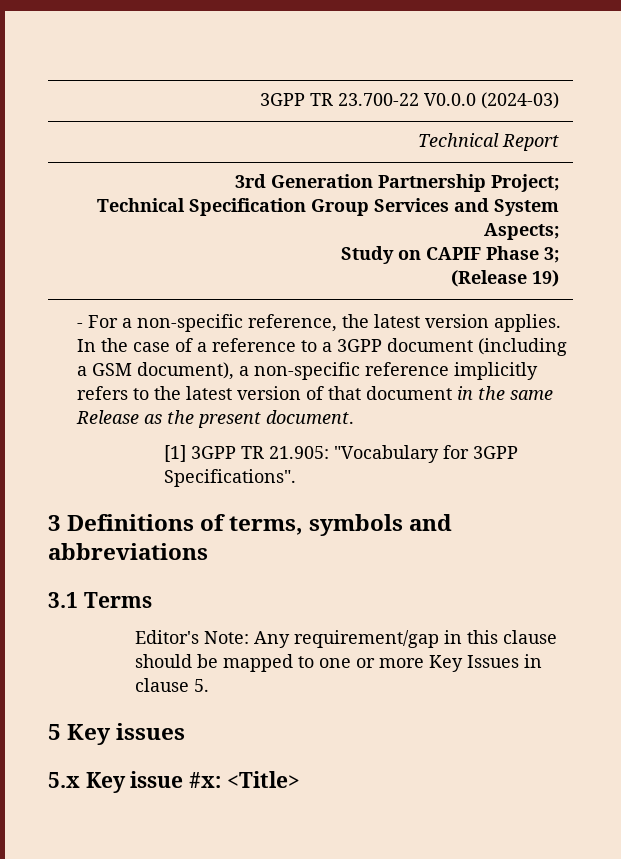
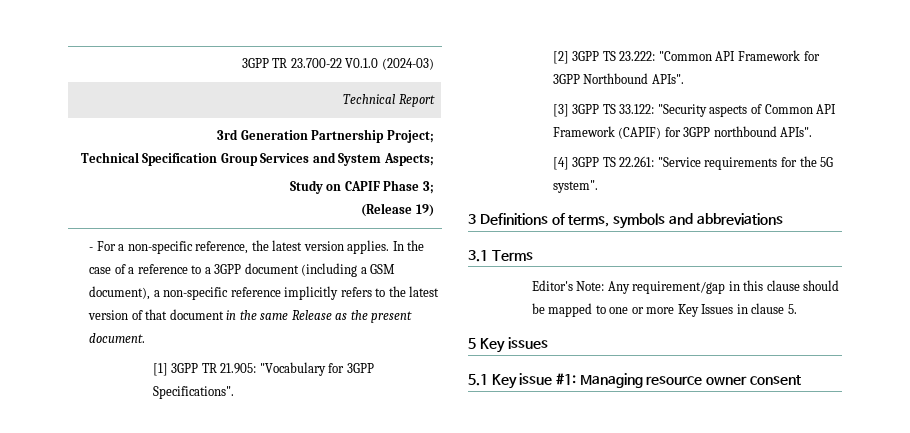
[423,93,476,106] V0.0.0 -> [345,58,379,68] V0.1.0
(297, 478) none -> [552,50,820,64] [552,73,684,84] [552,104,837,117] [552,126,813,139] [552,156,834,170] [552,180,598,193] // [2] 3GPP TS 23.222: "Common API Framework for 3GPP Northbound APIs". // [3] 3GPP TS 33.122: "Security aspects of Common API Framework (CAPIF) for 3GPP northbound APIs". // [4] 3GPP TS 22.261: "Service requirements for the 5G system".
[48,772,80,788] 5.x -> [468,374,488,386] 5.1
[189,771,300,788] #x: <Title> -> [555,373,801,388] #1: Managing resource owner consent

